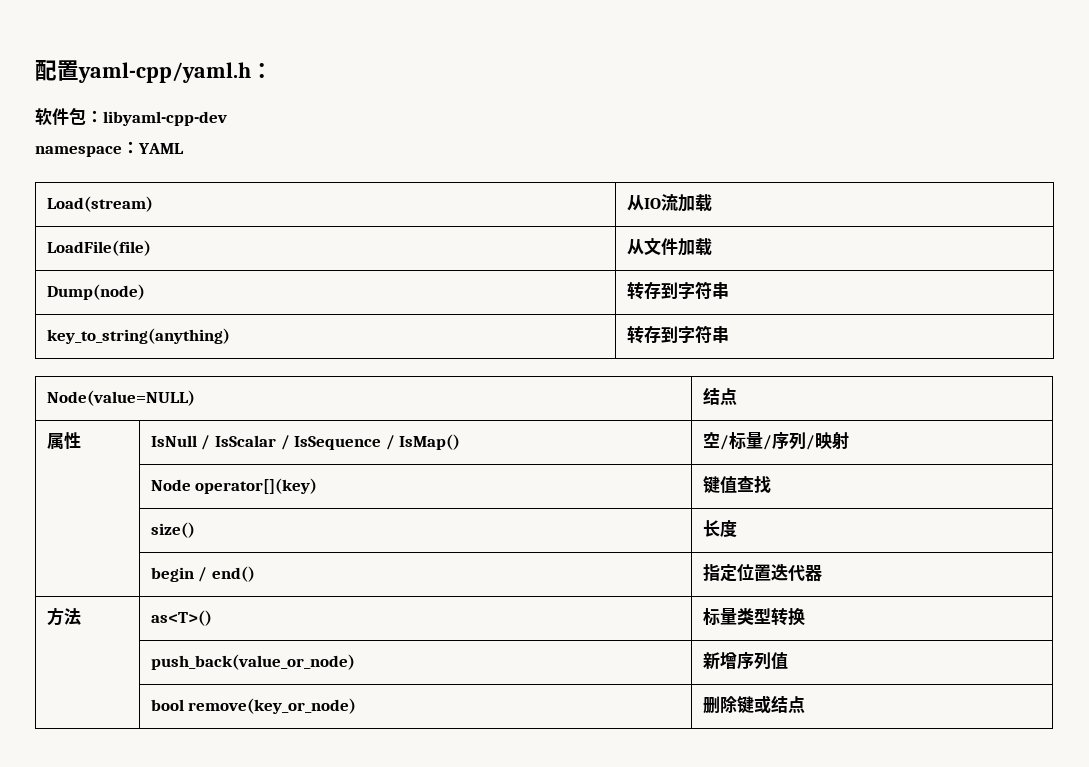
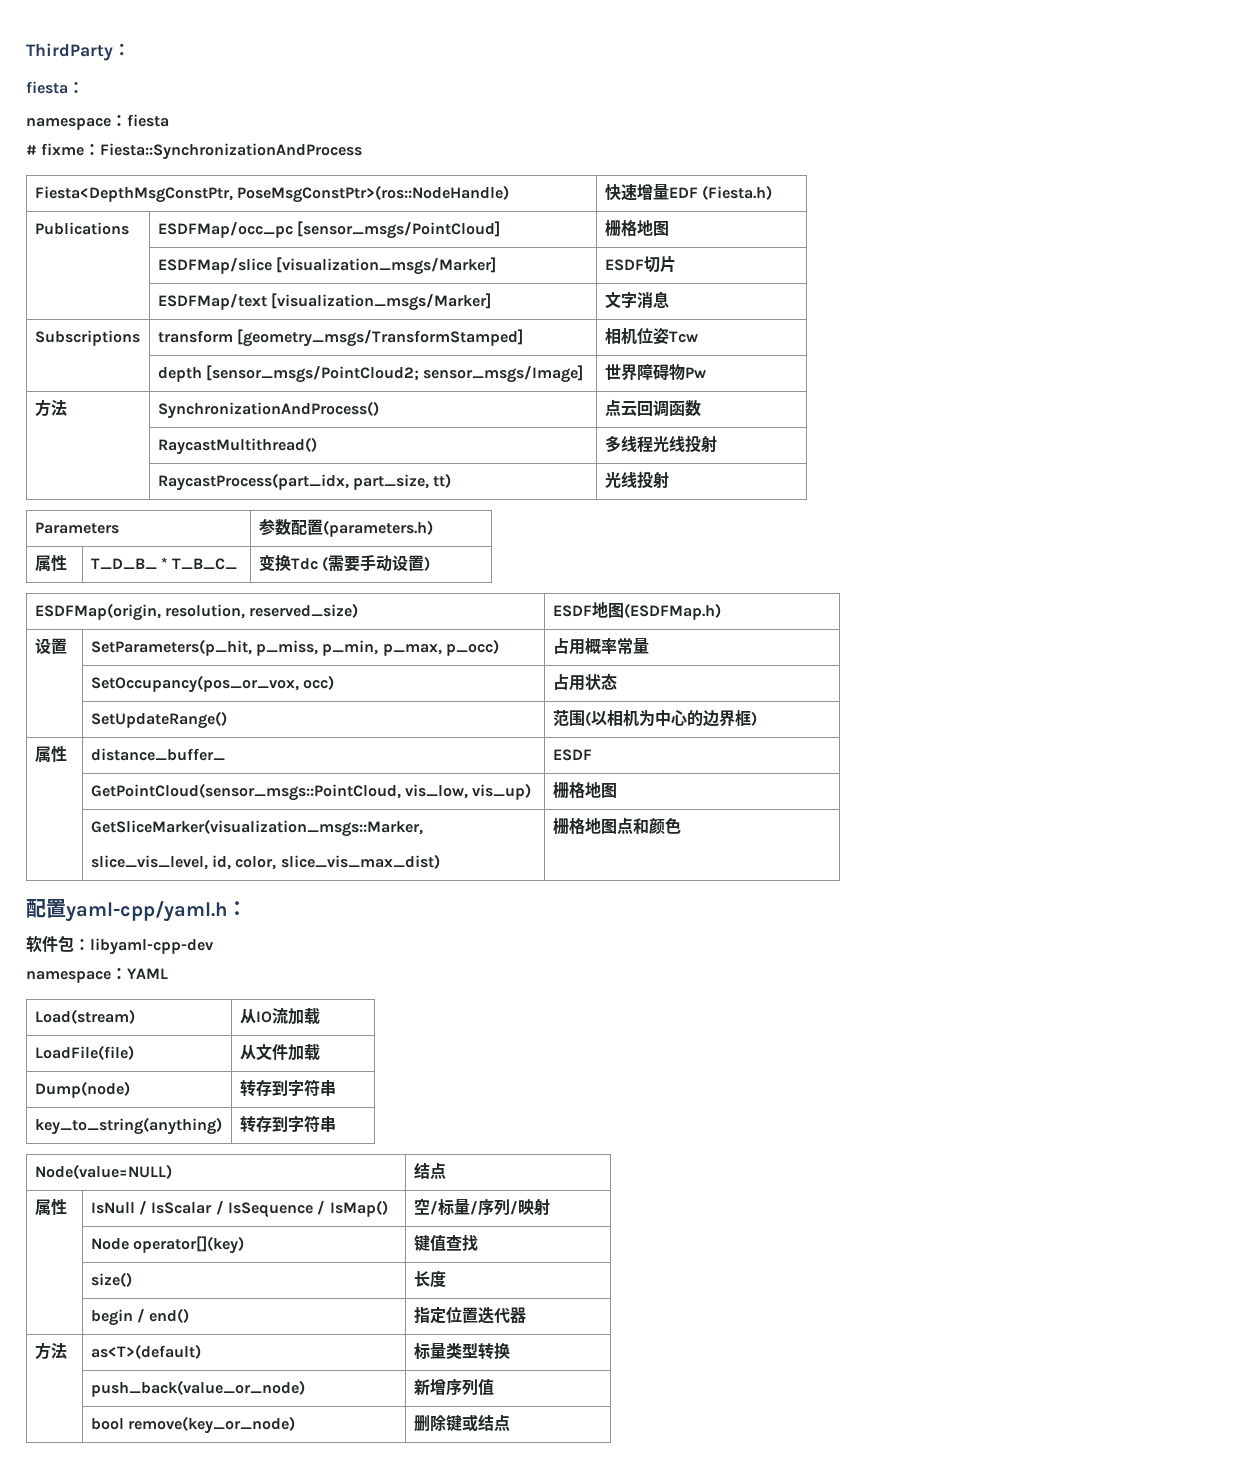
(35, 70) none -> [26,43,131,61] [26,81,84,94] [26,114,169,130] [26,143,363,160] [34,185,510,203] [604,184,773,201] [34,222,129,235] [157,221,501,239] [604,219,669,237] [157,257,497,275] [604,256,676,273] [157,293,492,311] [604,291,669,309] [34,330,140,346] [157,329,524,347] [604,328,698,344] [157,365,584,383] [604,364,706,381] [34,399,67,417] [157,401,379,419] [604,399,701,417] [157,437,317,455] [604,435,717,453] [157,473,452,491] [604,471,669,489] [34,522,119,534] [258,519,433,537] [34,554,67,571] [90,557,238,570] [258,554,431,572] [34,603,359,621] [552,602,721,620] [34,638,67,655] [90,639,500,656] [552,638,649,655] [90,675,335,693] [552,673,617,691] [90,711,227,729] [552,710,757,727] [34,745,67,762] [90,748,225,761] [552,749,592,761] [90,783,532,801] [552,781,617,799] [90,819,423,837] [90,854,440,870] [552,817,681,835] ThirdParty： // fiesta： // namespace：fiesta // # fixme：Fiesta::SynchronizationAndProcess // Fiesta<DepthMsgConstPtr, PoseMsgConstPtr>(ros::NodeHandle) | 快速增量EDF (Fiesta.h) // Publications | ESDFMap/occ_pc [sensor_msgs/PointCloud] | 栅格地图 // | ESDFMap/slice [visualization_msgs/Marker] | ESDF切片 // | ESDFMap/text [visualization_msgs/Marker] | 文字消息 // Subscriptions | transform [geometry_msgs/TransformStamped] | 相机位姿Tcw // | depth [sensor_msgs/PointCloud2; sensor_msgs/Image] | 世界障碍物Pw // 方法 | SynchronizationAndProcess() | 点云回调函数 // | RaycastMultithread() | 多线程光线投射 // | RaycastProcess(part_idx, part_size, tt) | 光线投射 // Parameters | 参数配置(parameters.h) // 属性 | T_D_B_ * T_B_C_ | 变换Tdc (需要手动设置) // ESDFMap(origin, resolution, reserved_size) | ESDF地图(ESDFMap.h) // 设置 | SetParameters(p_hit, p_miss, p_min, p_max, p_occ) | 占用概率常量 // | SetOccupancy(pos_or_vox, occ) | 占用状态 // | SetUpdateRange() | 范围(以相机为中心的边界框) // 属性 | distance_buffer_ | ESDF // | GetPointCloud(sensor_msgs::PointCloud, vis_low, vis_up) | 栅格地图 // | GetSliceMarker(visualization_msgs::Marker, // slice_vis_level, id, color, slice_vis_max_dist) | 栅格地图点和颜色 //
[150,610,212,626] as<T>() -> [90,1344,201,1359] as<T>(default)

